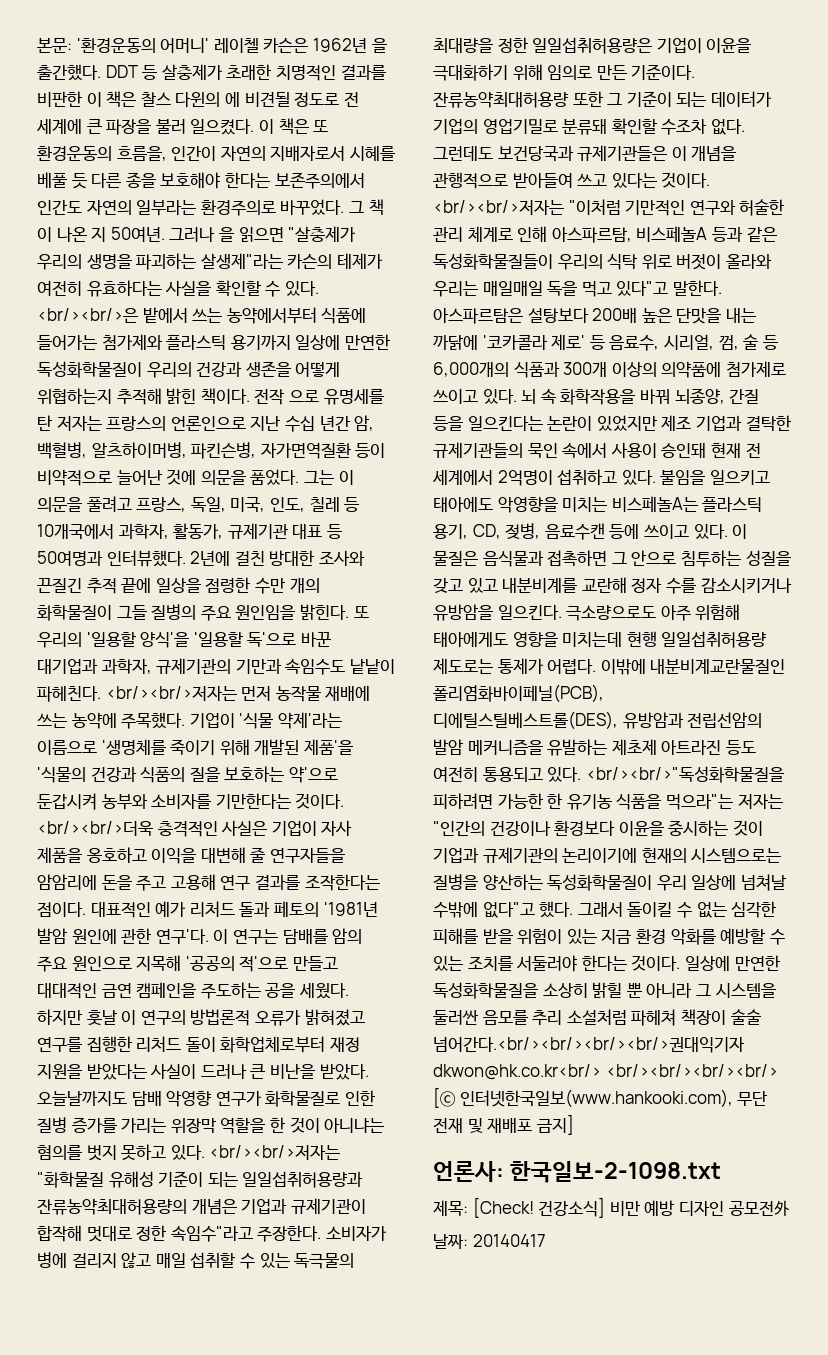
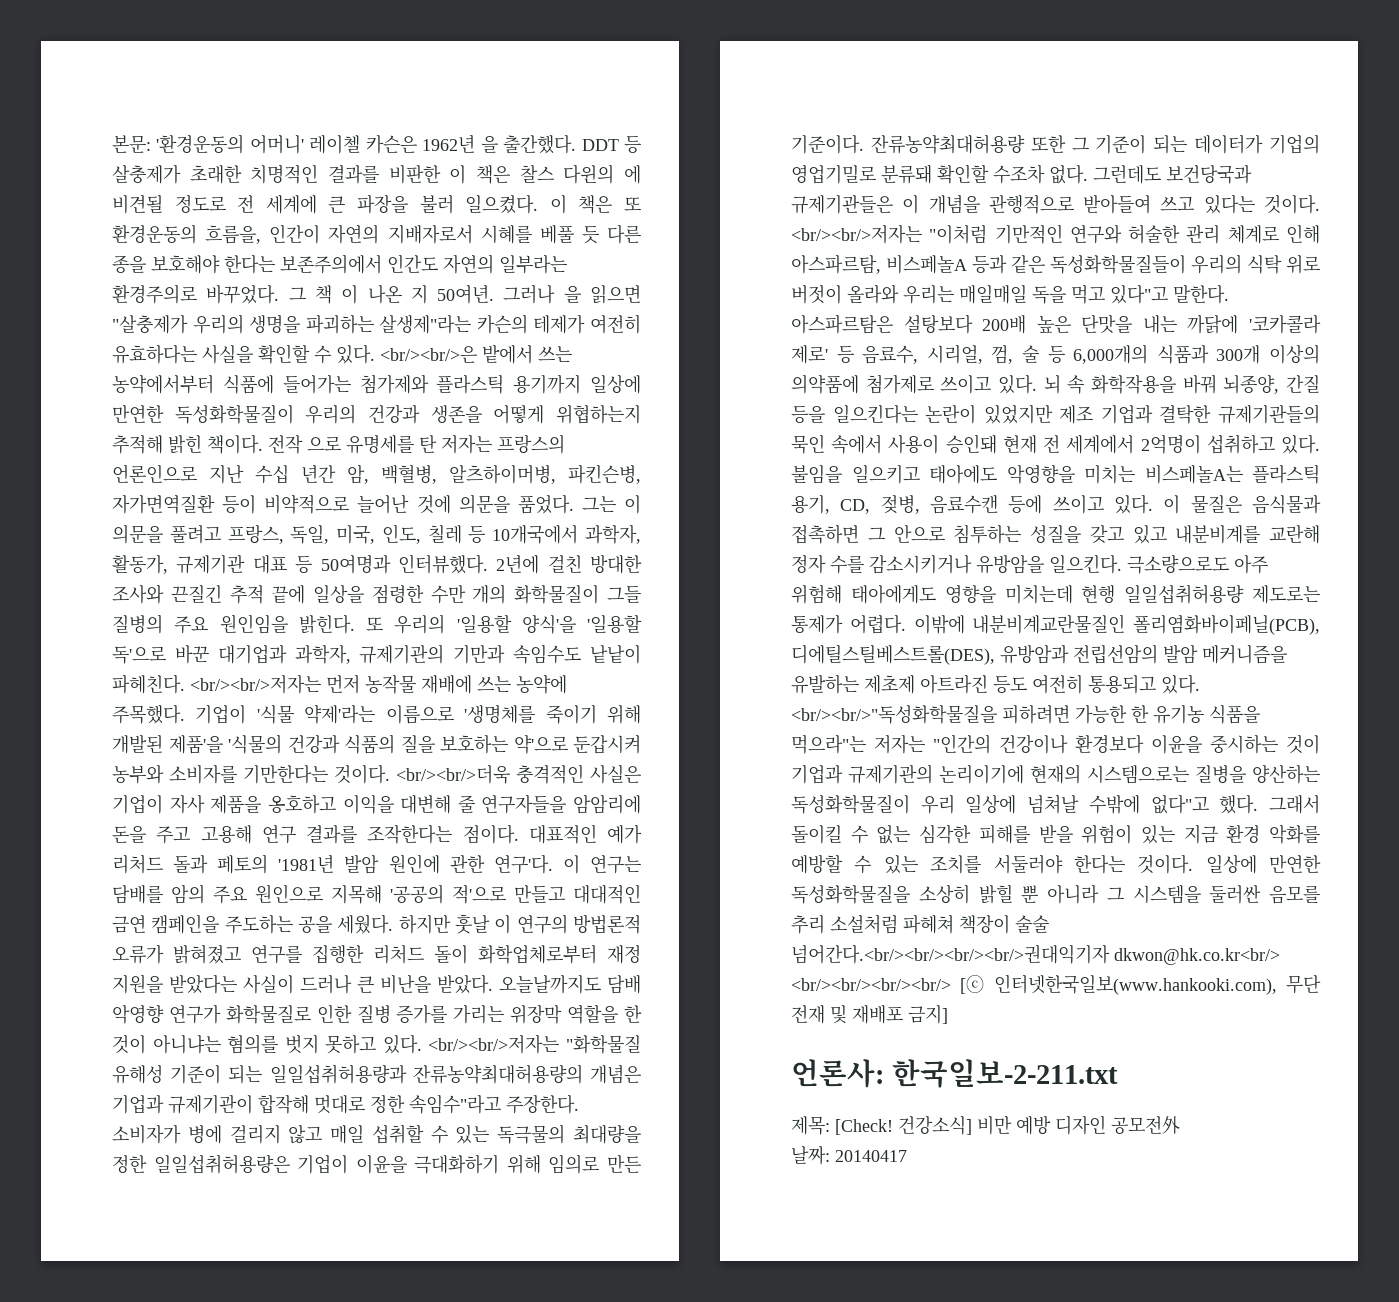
[510,1161,722,1183] 한국일보-2-1098.txt -> [891,1059,1118,1088] 한국일보-2-211.txt

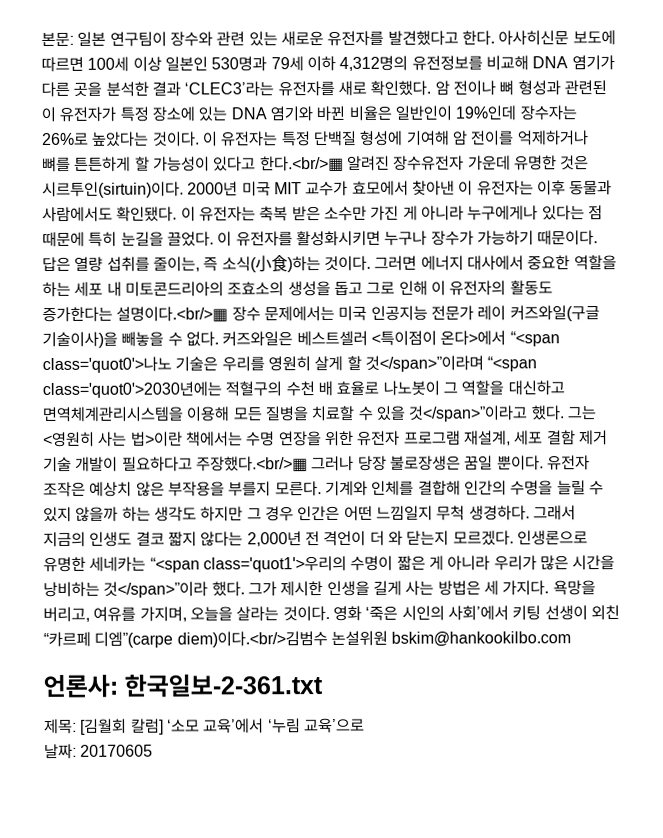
[156,134,642,154] [112,164,642,184] [112,194,642,214] [112,224,641,244] [112,254,567,274] [112,284,642,304] [112,314,641,334] [112,344,572,364] [112,374,641,394] [112,404,641,424] [112,434,565,454] [112,464,641,484] [112,494,641,514] [112,524,641,544] [112,554,642,574] [112,584,641,604] [112,614,642,634] [112,644,641,664] [112,674,567,694] [112,704,641,724] [112,734,641,754] [112,764,641,784] [112,794,641,814] [112,824,642,844] [112,854,641,874] [112,884,641,904] [112,914,641,934] [112,944,641,964] [112,974,641,994] [112,1004,643,1024] [112,1034,641,1054] [112,1064,641,1084] [112,1094,579,1114] [112,1124,641,1144] [112,1154,641,1174] [791,134,1320,154] [791,164,1252,184] [791,194,1320,214] [791,224,1320,244] [791,254,1320,274] [791,284,1229,304] [791,314,1321,334] [791,344,1320,364] [791,374,1320,394] [791,404,1320,424] [791,434,1320,454] [791,464,1320,484] [791,494,1321,514] [791,524,1320,544] [791,554,1268,574] [791,584,1320,604] [791,614,1320,635] [791,644,1287,665] [791,674,1200,694] [791,704,1260,724] [791,734,1320,754] [791,764,1320,784] [791,794,1320,814] [791,824,1320,844] [791,854,1321,874] [791,884,1320,904] [791,914,1049,934] [791,944,1280,965] [791,974,1321,995] [791,1004,948,1024] '환경운동의 어머니' 레이첼 카슨은 1962년 을 출간했다. DDT 등 살충제가 초래한 치명적인 결과를 비판한 이 책은 찰스 다윈의 에 비견될 정도로 전 세계에 큰 파장을 불러 일으켰다. 이 책은 또 환경운동의 흐름을, 인간이 자연의 지배자로서 시혜를 베풀 듯 다른 종을 보호해야 한다는 보존주의에서 인간도 자연의 일부라는 환경주의로 바꾸었다. 그 책 이 나온 지 50여년. 그러나 을 읽으면 "살충제가 우리의 생명을 파괴하는 살생제"라는 카슨의 테제가 여전히 유효하다는 사실을 확인할 수 있다. <br/><br/>은 밭에서 쓰는 농약에서부터 식품에 들어가는 첨가제와 플라스틱 용기까지 일상에 만연한 독성화학물질이 우리의 건강과 생존을 어떻게 위협하는지 추적해 밝힌 책이다. 전작 으로 유명세를 탄 저자는 프랑스의 언론인으로 지난 수십 년간 암, 백혈병, 알츠하이머병, 파킨슨병, 자가면역질환 등이 비약적으로 늘어난 것에 의문을 품었다. 그는 이 의문을 풀려고 프랑스, 독일, 미국, 인도, 칠레 등 10개국에서 과학자, 활동가, 규제기관 대표 등 50여명과 인터뷰했다. 2년에 걸친 방대한 조사와 끈질긴 추적 끝에 일상을 점령한 수만 개의 화학물질이 그들 질병의 주요 원인임을 밝힌다. 또 우리의 '일용할 양식'을 '일용할 독'으로 바꾼 대기업과 과학자, 규제기관의 기만과 속임수도 낱낱이 파헤친다. <br/><br/>저자는 먼저 농작물 재배에 쓰는 농약에 주목했다. 기업이 '식물 약제'라는 이름으로 '생명체를 죽이기 위해 개발된 제품'을 '식물의 건강과 식품의 질을 보호하는 약'으로 둔갑시켜 농부와 소비자를 기만한다는 것이다. <br/><br/>더욱 충격적인 사실은 기업이 자사 제품을 옹호하고 이익을 대변해 줄 연구자들을 암암리에 돈을 주고 고용해 연구 결과를 조작한다는 점이다. 대표적인 예가 리처드 돌과 페토의 '1981년 발암 원인에 관한 연구'다. 이 연구는 담배를 암의 주요 원인으로 지목해 '공공의 적'으로 만들고 대대적인 금연 캠페인을 주도하는 공을 세웠다. 하지만 훗날 이 연구의 방법론적 오류가 밝혀졌고 연구를 집행한 리처드 돌이 화학업체로부터 재정 지원을 받았다는 사실이 드러나 큰 비난을 받았다. 오늘날까지도 담배 악영향 연구가 화학물질로 인한 질병 증가를 가리는 위장막 역할을 한 것이 아니냐는 혐의를 벗지 못하고 있다. <br/><br/>저자는 "화학물질 유해성 기준이 되는 일일섭취허용량과 잔류농약최대허용량의 개념은 기업과 규제기관이 합작해 멋대로 정한 속임수"라고 주장한다. 소비자가 병에 걸리지 않고 매일 섭취할 수 있는 독극물의 최대량을 정한 일일섭취허용량은 기업이 이윤을 극대화하기 위해 임의로 만든 기준이다. 잔류농약최대허용량 또한 그 기준이 되는 데이터가 기업의 영업기밀로 분류돼 확인할 수조차 없다. 그런데도 보건당국과 규제기관들은 이 개념을 관행적으로 받아들여 쓰고 있다는 것이다. <br/><br/>저자는 "이처럼 기만적인 연구와 허술한 관리 체계로 인해 아스파르탐, 비스페놀A 등과 같은 독성화학물질들이 우리의 식탁 위로 버젓이 올라와 우리는 매일매일 독을 먹고 있다"고 말한다. 아스파르탐은 설탕보다 200배 높은 단맛을 내는 까닭에 '코카콜라 제로' 등 음료수, 시리얼, 껌, 술 등 6,000개의 식품과 300개 이상의 의약품에 첨가제로 쓰이고 있다. 뇌 속 화학작용을 바꿔 뇌종양, 간질 등을 일으킨다는 논란이 있었지만 제조 기업과 결탁한 규제기관들의 묵인 속에서 사용이 승인돼 현재 전 세계에서 2억명이 섭취하고 있다. 불임을 일으키고 태아에도 악영향을 미치는 비스페놀A는 플라스틱 용기, CD, 젖병, 음료수캔 등에 쓰이고 있다. 이 물질은 음식물과 접촉하면 그 안으로 침투하는 성질을 갖고 있고 내분비계를 교란해 정자 수를 감소시키거나 유방암을 일으킨다. 극소량으로도 아주 위험해 태아에게도 영향을 미치는데 현행 일일섭취허용량 제도로는 통제가 어렵다. 이밖에 내분비계교란물질인 폴리염화바이페닐(PCB), 디에틸스틸베스트롤(DES), 유방암과 전립선암의 발암 메커니즘을 유발하는 제초제 아트라진 등도 여전히 통용되고 있다. <br/><br/>"독성화학물질을 피하려면 가능한 한 유기농 식품을 먹으라"는 저자는 "인간의 건강이나 환경보다 이윤을 중시하는 것이 기업과 규제기관의 논리이기에 현재의 시스템으로는 질병을 양산하는 독성화학물질이 우리 일상에 넘쳐날 수밖에 없다"고 했다. 그래서 돌이킬 수 없는 심각한 피해를 받을 위험이 있는 지금 환경 악화를 예방할 수 있는 조치를 서둘러야 한다는 것이다. 일상에 만연한 독성화학물질을 소상히 밝힐 뿐 아니라 그 시스템을 둘러싼 음모를 추리 소설처럼 파헤쳐 책장이 술술 넘어간다.<br/><br/><br/><br/>권대익기자 dkwon@hk.co.kr<br/> <br/><br/><br/><br/> [ⓒ 인터넷한국일보(www.hankooki.com), 무단 전재 및 재배포 금지] -> [77,30,616,47] [41,55,615,73] [41,80,607,98] [41,105,577,123] [41,130,589,147] [42,155,590,173] [42,180,613,199] [42,205,603,223] [42,230,599,248] [42,255,617,273] [42,280,553,298] [42,305,600,323] [42,330,560,349] [42,355,538,374] [42,380,565,399] [42,405,597,423] [43,430,608,448] [43,455,590,473] [43,480,604,498] [43,505,576,523] [43,530,588,548] [43,555,616,573] [43,580,596,598] [43,604,620,623] [43,630,572,648] 일본 연구팀이 장수와 관련 있는 새로운 유전자를 발견했다고 한다. 아사히신문 보도에 따르면 100세 이상 일본인 530명과 79세 이하 4,312명의 유전정보를 비교해 DNA 염기가 다른 곳을 분석한 결과 ‘CLEC3’라는 유전자를 새로 확인했다. 암 전이나 뼈 형성과 관련된 이 유전자가 특정 장소에 있는 DNA 염기와 바뀐 비율은 일반인이 19%인데 장수자는 26%로 높았다는 것이다. 이 유전자는 특정 단백질 형성에 기여해 암 전이를 억제하거나 뼈를 튼튼하게 할 가능성이 있다고 한다.<br/>▦ 알려진 장수유전자 가운데 유명한 것은 시르투인(sirtuin)이다. 2000년 미국 MIT 교수가 효모에서 찾아낸 이 유전자는 이후 동물과 사람에서도 확인됐다. 이 유전자는 축복 받은 소수만 가진 게 아니라 누구에게나 있다는 점 때문에 특히 눈길을 끌었다. 이 유전자를 활성화시키면 누구나 장수가 가능하기 때문이다. 답은 열량 섭취를 줄이는, 즉 소식(小食)하는 것이다. 그러면 에너지 대사에서 중요한 역할을 하는 세포 내 미토콘드리아의 조효소의 생성을 돕고 그로 인해 이 유전자의 활동도 증가한다는 설명이다.<br/>▦ 장수 문제에서는 미국 인공지능 전문가 레이 커즈와일(구글 기술이사)을 빼놓을 수 없다. 커즈와일은 베스트셀러 <특이점이 온다>에서 “<span class='quot0'>나노 기술은 우리를 영원히 살게 할 것</span>”이라며 “<span class='quot0'>2030년에는 적혈구의 수천 배 효율로 나노봇이 그 역할을 대신하고 면역체계관리시스템을 이용해 모든 질병을 치료할 수 있을 것</span>”이라고 했다. 그는 <영원히 사는 법>이란 책에서는 수명 연장을 위한 유전자 프로그램 재설계, 세포 결함 제거 기술 개발이 필요하다고 주장했다.<br/>▦ 그러나 당장 불로장생은 꿈일 뿐이다. 유전자 조작은 예상치 않은 부작용을 부를지 모른다. 기계와 인체를 결합해 인간의 수명을 늘릴 수 있지 않을까 하는 생각도 하지만 그 경우 인간은 어떤 느낌일지 무척 생경하다. 그래서 지금의 인생도 결코 짧지 않다는 2,000년 전 격언이 더 와 닫는지 모르겠다. 인생론으로 유명한 세네카는 “<span class='quot1'>우리의 수명이 짧은 게 아니라 우리가 많은 시간을 낭비하는 것</span>”이라 했다. 그가 제시한 인생을 길게 사는 방법은 세 가지다. 욕망을 버리고, 여유를 가지며, 오늘을 살라는 것이다. 영화 ‘죽은 시인의 사회’에서 키팅 선생이 외친 “카르페 디엠”(carpe diem)이다.<br/>김범수 논설위원 bskim@hankookilbo.com
[891,1059,1118,1088] 한국일보-2-211.txt -> [124,674,323,698] 한국일보-2-361.txt
[835,1115,1180,1135] [Check! 건강소식] 비만 예방 디자인 공모전外 -> [80,717,365,735] [김월회 칼럼] ‘소모 교육’에서 ‘누림 교육’으로
[835,1150,907,1162] 20140417 -> [80,744,154,757] 20170605

